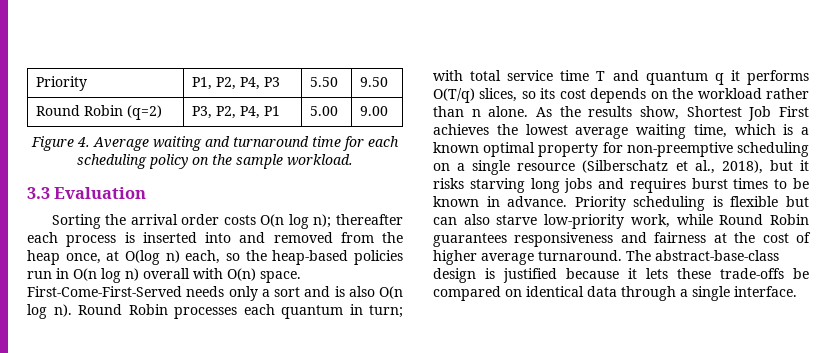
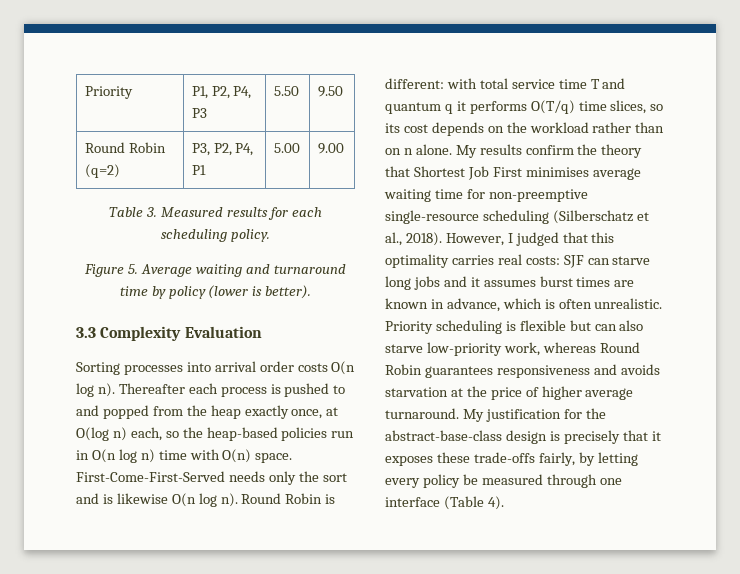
(389, 111) none -> [109,207,322,220] [161,229,270,242] // Table 3. Measured results for each scheduling policy.
[77,137,90,147] 4. -> [128,264,139,274] 5.
[343,136,399,151] [77,154,353,169] for each scheduling policy on the sample workload. -> [151,285,312,299] by policy (lower is better).
(50, 193) none -> [100,326,182,341] Complexity
[105,214,127,225] the -> [123,362,211,375] processes into
[313,214,403,228] n); thereafter -> [97,383,185,397] n). Thereafter
[142,232,333,243] inserted into and removed -> [284,383,346,397] [76,405,149,419] pushed to and popped
(60, 257) none -> [244,405,289,419] exactly
[143,268,190,279] overall -> [158,450,187,460] time
[261,289,270,297] a -> [298,471,319,482] the
[348,286,375,297] also -> [116,493,168,504] likewise
[174,304,403,319] processes each quantum in turn; -> [325,494,336,504] [385,78,444,89] is different:
(475, 95) none -> [578,101,607,111] time
(464, 111) none -> [385,148,401,155] on
[536,106,809,121] [433,124,809,139] [433,142,809,157] [433,160,809,175] [433,178,809,193] [433,196,568,207] As the results show, Shortest Job First achieves the lowest average waiting time, which is a known optimal property for non-preemptive scheduling on a single resource (Silberschatz et al., 2018), but it risks starving long jobs and requires burst times to be known in advance. -> [455,144,643,158] [385,166,641,180] [384,189,588,202] [385,210,649,224] [385,232,615,246] [385,254,651,268] [385,276,635,290] [385,298,663,312] My results confirm the theory that Shortest Job First minimises average waiting time for non-preemptive single-resource scheduling (Silberschatz et al., 2018). However, I judged that this optimality carries real costs: SJF can starve long jobs and it assumes burst times are known in advance, which is often unrealistic.
[676,214,713,225] while -> [542,342,596,353] whereas
[654,232,707,243] fairness -> [620,364,660,375] [385,387,448,397] avoids starvation
[762,233,789,243] cost -> [490,387,522,400] price
[626,250,779,261] [433,268,809,283] [433,286,797,301] The abstract-base-class design is justified because it lets these trade-offs be compared on identical data through a single interface. -> [462,408,606,422] [385,430,661,444] [385,452,638,466] [385,474,622,488] [385,496,504,510] My justification for the abstract-base-class design is precisely that it exposes these trade-offs fairly, by letting every policy be measured through one interface (Table 4).

